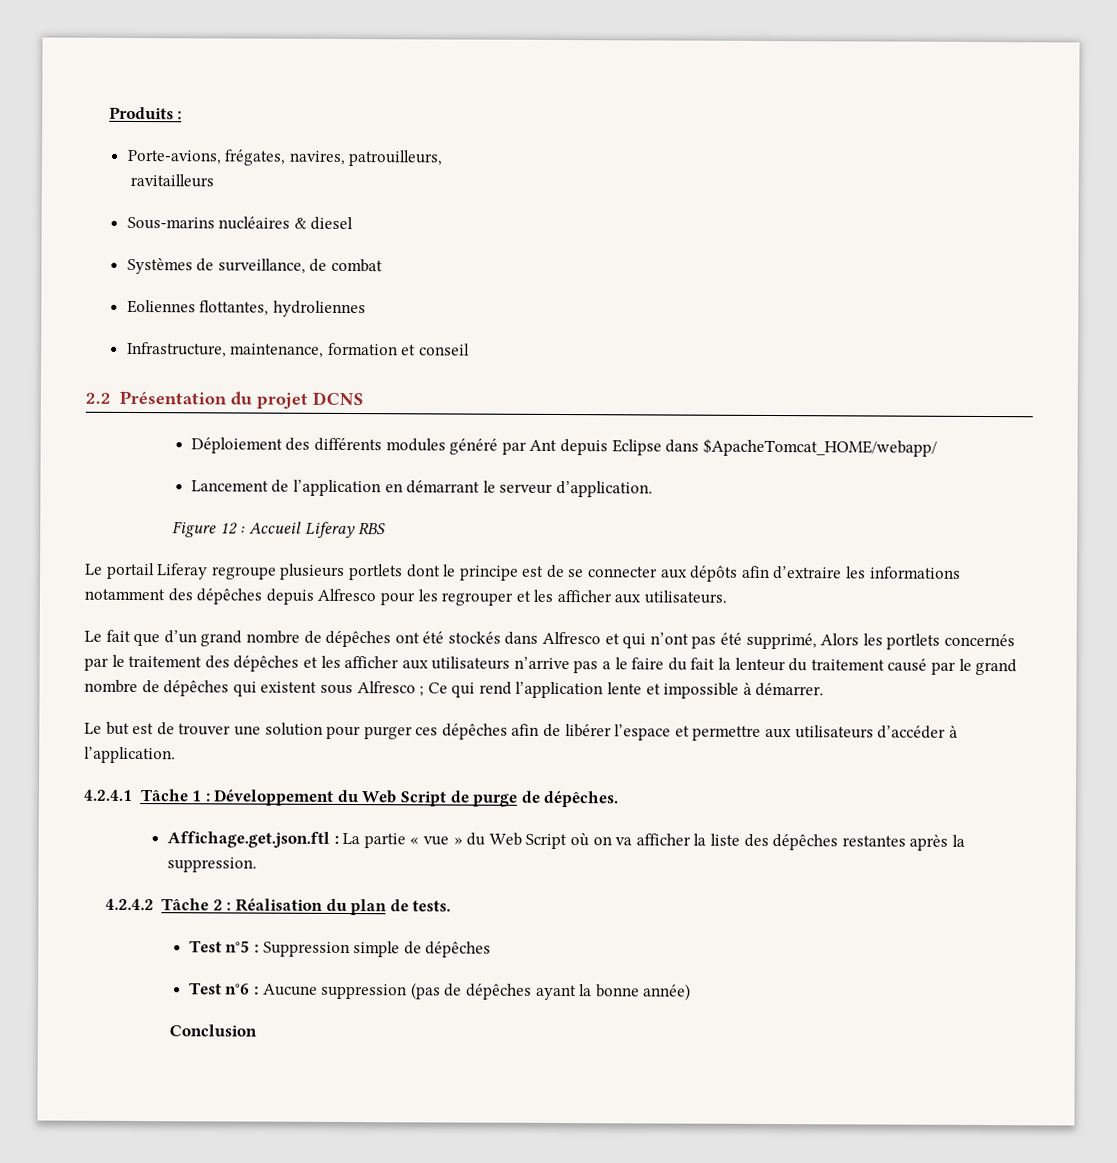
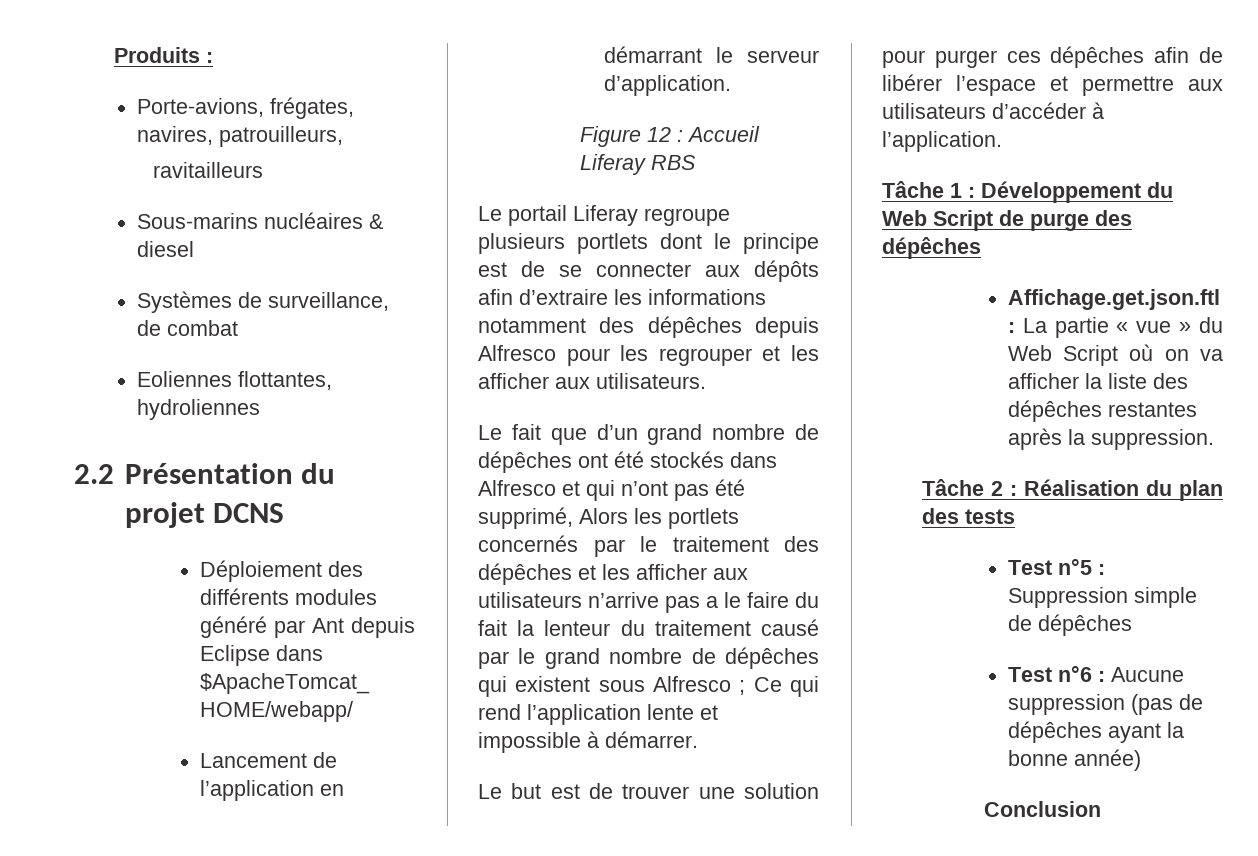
[126,341,470,358] // Infrastructure, maintenance, formation et conseil -> (261, 409) none
[83,789,133,801] 4.2.4.1 -> (1002, 141) none
[520,790,620,808] de dépêches. -> [1095,210,1132,226] [882,237,981,259] des dépêches
[104,898,154,911] 4.2.4.2 -> (1214, 439) none
[389,899,452,912] de tests. -> [921,508,1015,524] des tests

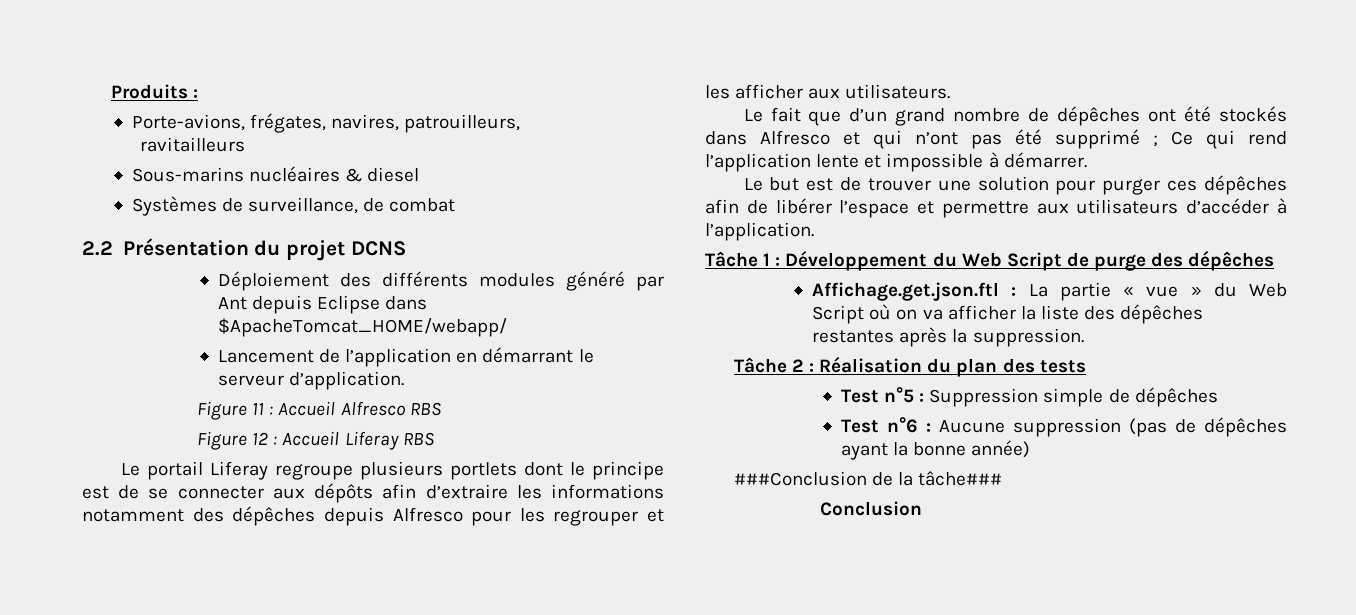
[137,371,333,390] [137,399,261,420] // Eoliennes flottantes, hydroliennes -> (456, 205) none
(731, 85) none -> [197,401,441,420] // Figure 11 : Accueil Alfresco RBS
[478,507,739,529] [478,535,819,557] [478,563,748,585] [478,592,819,613] [478,619,819,636] [478,647,819,669] [478,676,731,697] supprimé, Alors les portlets concernés par le traitement des dépêches et les afficher aux utilisateurs n’arrive pas a le faire du fait la lenteur du traitement causé par le grand nombre de dépêches qui existent sous Alfresco -> [1055,129,1140,149] supprimé
(1141, 760) none -> [733,471,1003,486] // ###Conclusion de la tâche###

